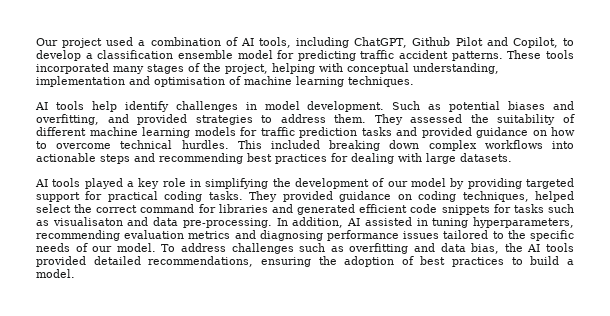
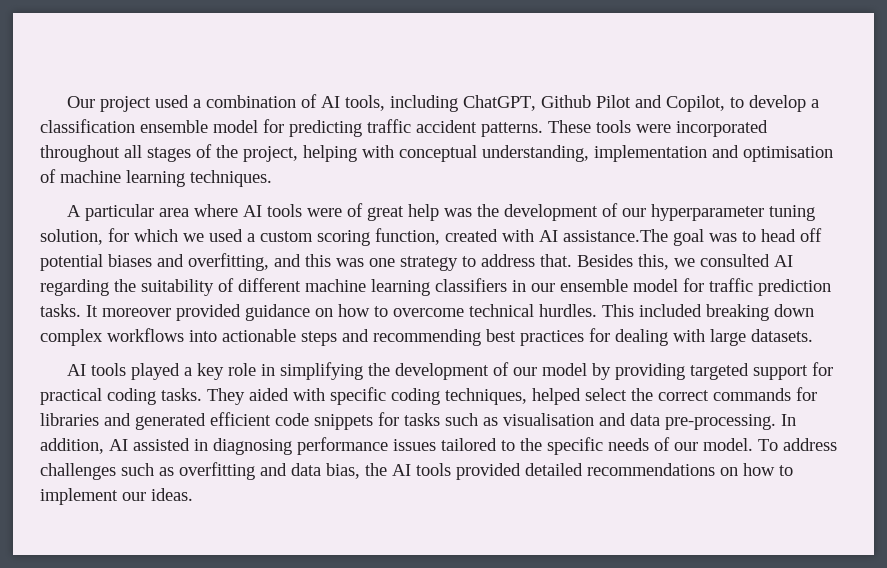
[36,63,144,74] incorporated many -> [636,120,768,137] [40,145,142,162] were incorporated throughout all
[35,101,442,112] AI tools help identify challenges in model development. Such as -> [67,203,816,221] [40,228,822,246] A particular area where AI tools were of great help was the development of our hyperparameter tuning solution, for which we used a custom scoring function, created with AI assistance.The goal was to head off
[137,114,463,125] provided strategies to address them. They assessed -> [305,254,793,271] [40,279,109,296] this was one strategy to address that. Besides this, we consulted AI regarding
[194,127,417,138] models for traffic prediction tasks and -> [435,278,831,296] [40,304,171,317] classifiers in our ensemble model for traffic prediction tasks. It moreover
[282,191,412,202] provided guidance on -> [249,387,386,405] aided with specific
[140,204,195,213] command -> [713,388,791,401] commands
[52,217,123,226] visualisaton -> [503,413,594,426] visualisation
[432,217,575,228] [36,230,256,241] tuning hyperparameters, recommending evaluation metrics and -> (208, 445) none
[148,256,574,267] [36,269,75,278] recommendations, ensuring the adoption of best practices to build a model. -> [587,463,793,476] [40,488,193,505] recommendations on how to implement our ideas.

